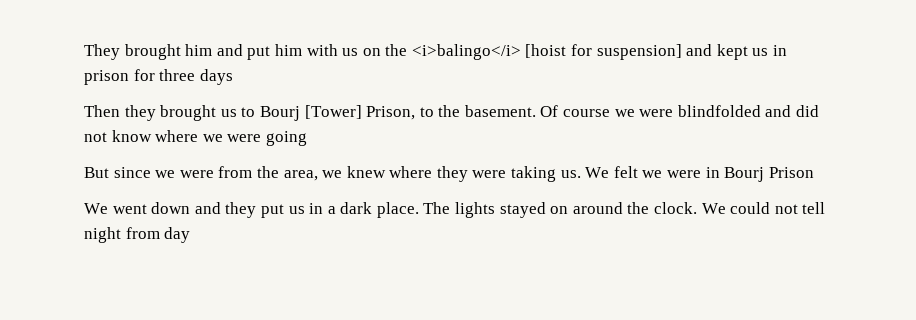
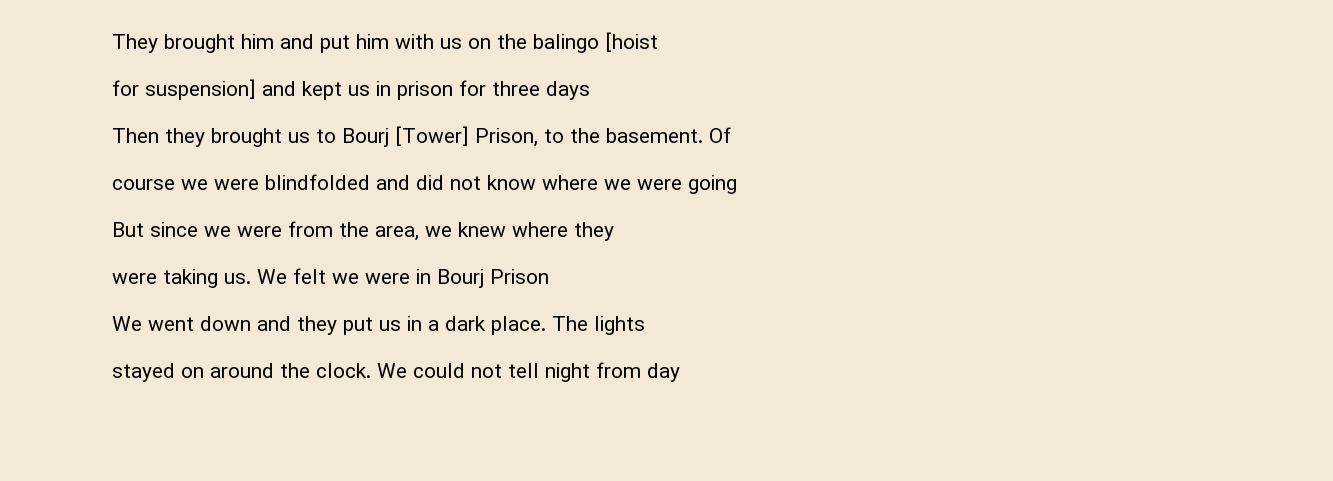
[411,44,521,60] <i>balingo</i> -> [533,34,599,53] balingo
(567, 51) none -> (658, 42) //
(559, 111) none -> (731, 135) //
(468, 174) none -> (614, 231) //
(496, 210) none -> (645, 325) //

